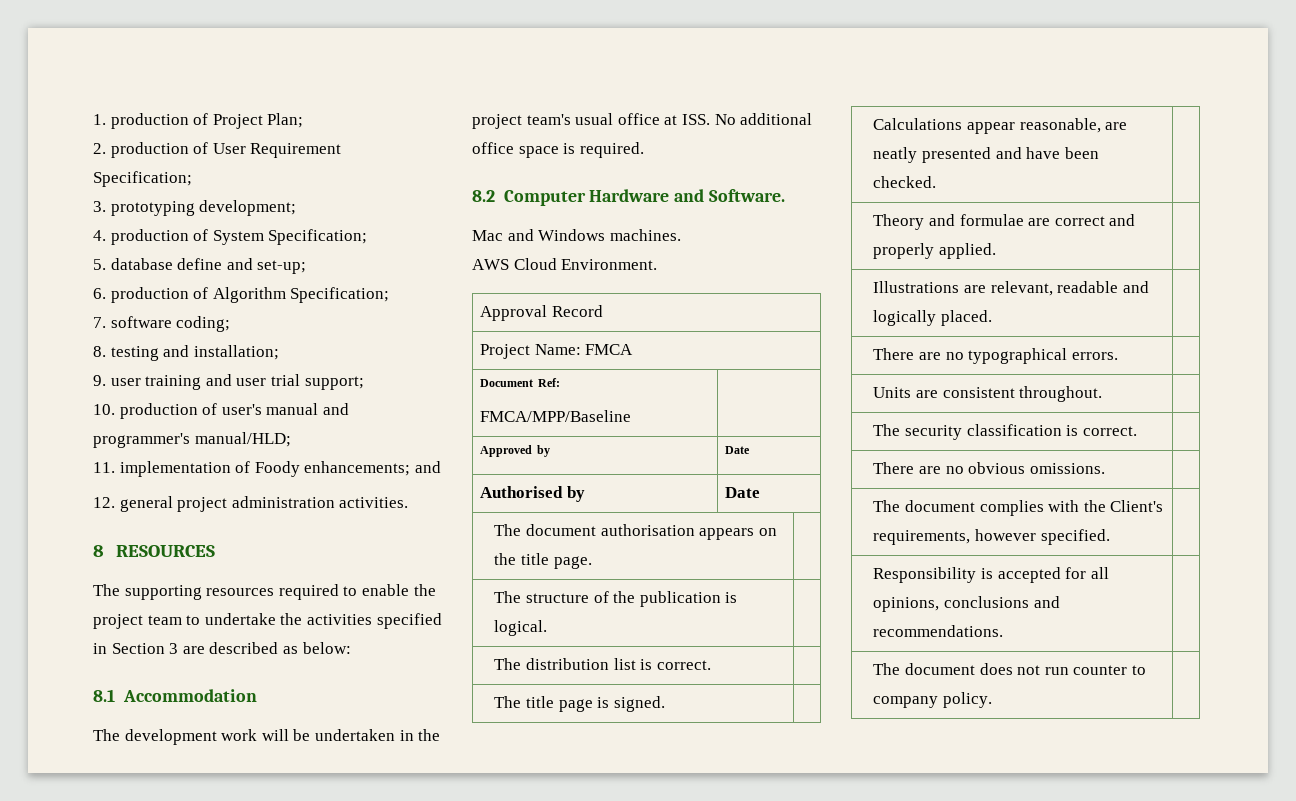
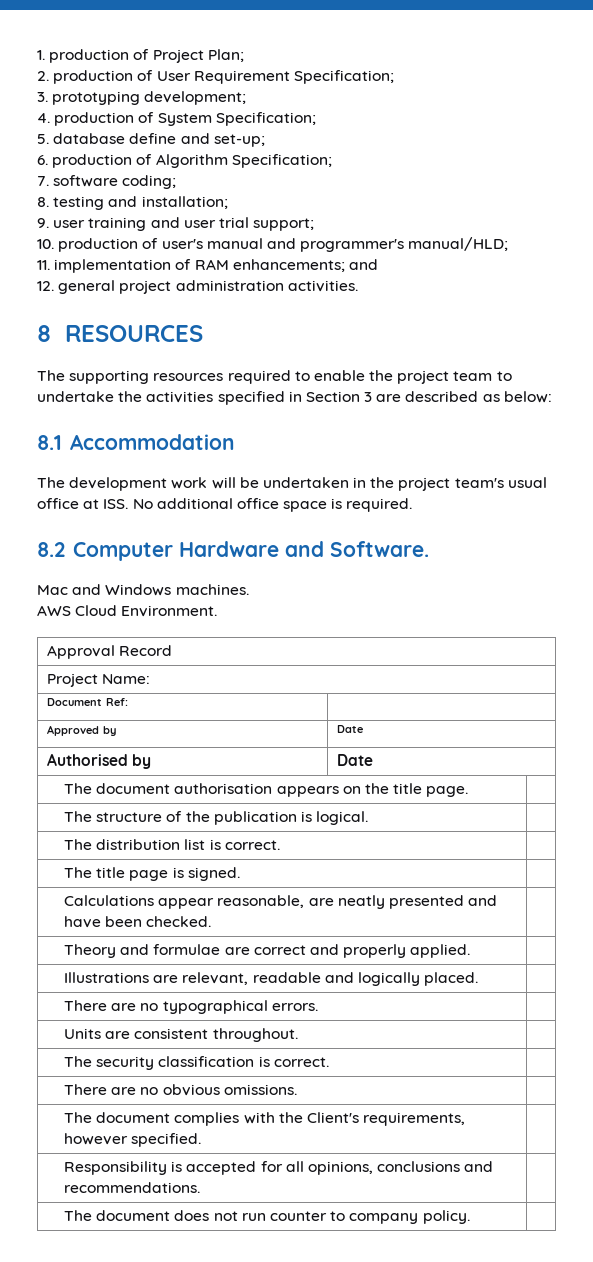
[254,461,300,477] Foody -> [194,259,229,270] RAM
[585,344,634,355] FMCA -> (151, 679) none
[480,410,632,422] FMCA/MPP/Baseline -> (129, 702) none

